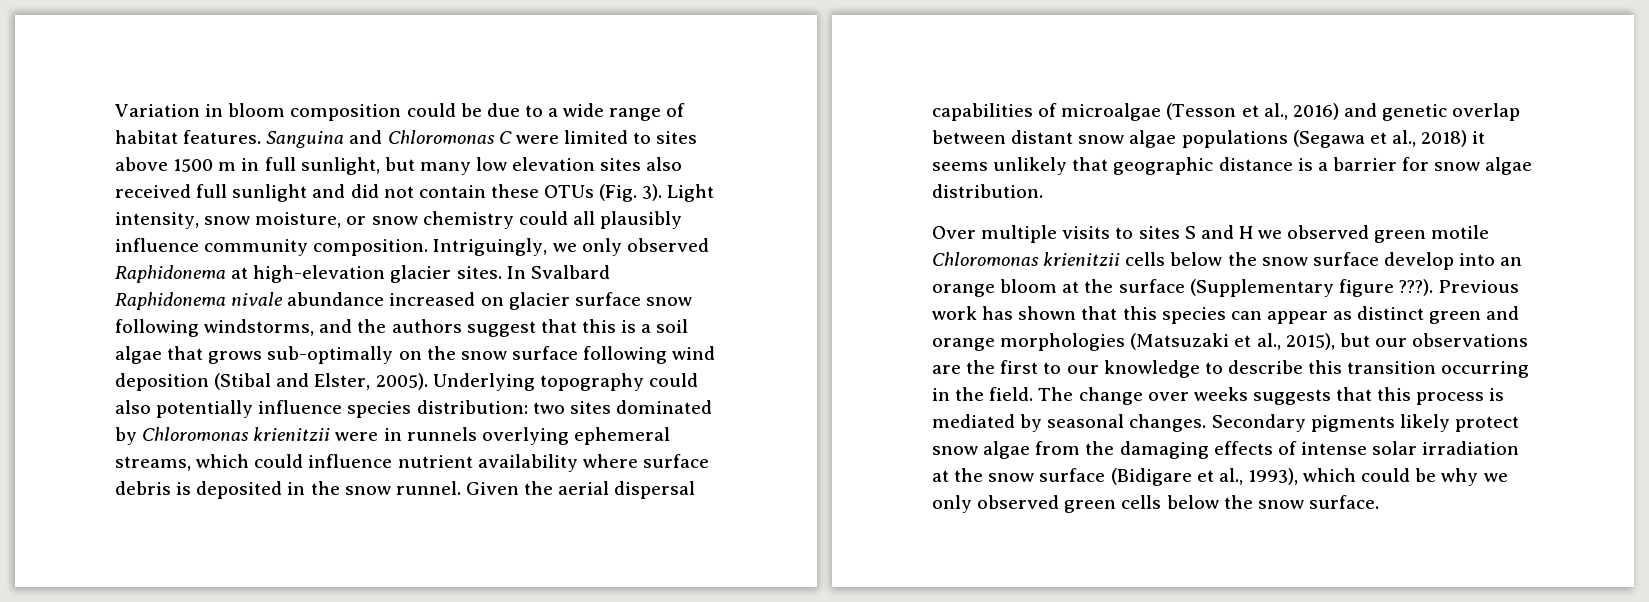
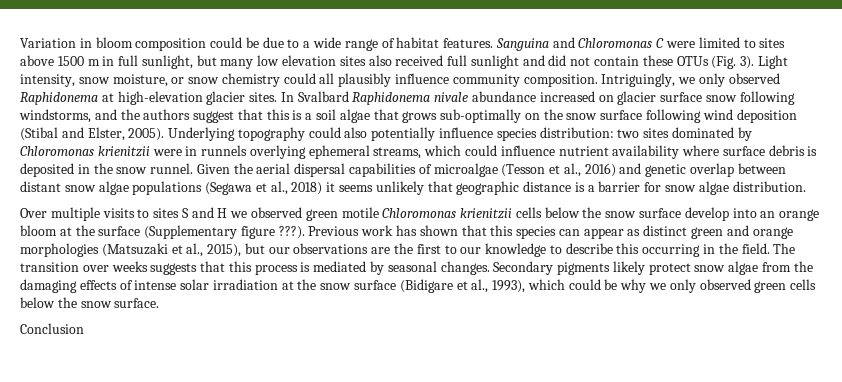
[1347,361,1437,374] transition -> (640, 248) none
[1078,387,1143,405] change -> [20,262,79,272] transition
(1379, 502) none -> [20,323,84,334] // Conclusion

